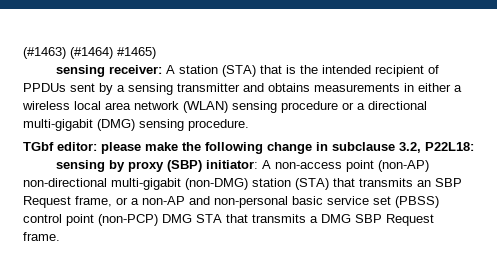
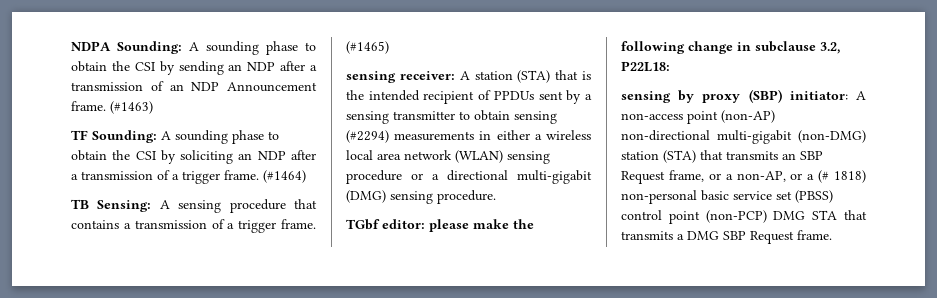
[23,47,156,59] (#1463) (#1464) #1465) -> [71,41,316,55] [71,61,317,75] [71,81,317,92] [71,101,153,114] [71,130,279,144] [71,150,316,164] [71,170,306,184] [71,199,317,213] [71,219,317,233] [346,41,389,54] NDPA Sounding: A sounding phase to obtain the CSI by sending an NDP after a transmission of an NDP Announcement frame. (#1463) // TF Sounding: A sounding phase to obtain the CSI by soliciting an NDP after a transmission of a trigger frame. (#1464) // TB Sensing: A sensing procedure that contains a transmission of a trigger frame. (#1465)
[243,83,310,92] and obtains -> [459,110,557,124] [346,130,389,143] to obtain sensing (#2294)
[142,196,210,205] non-AP and -> [736,170,866,183] non-AP, or a (# 1818)

